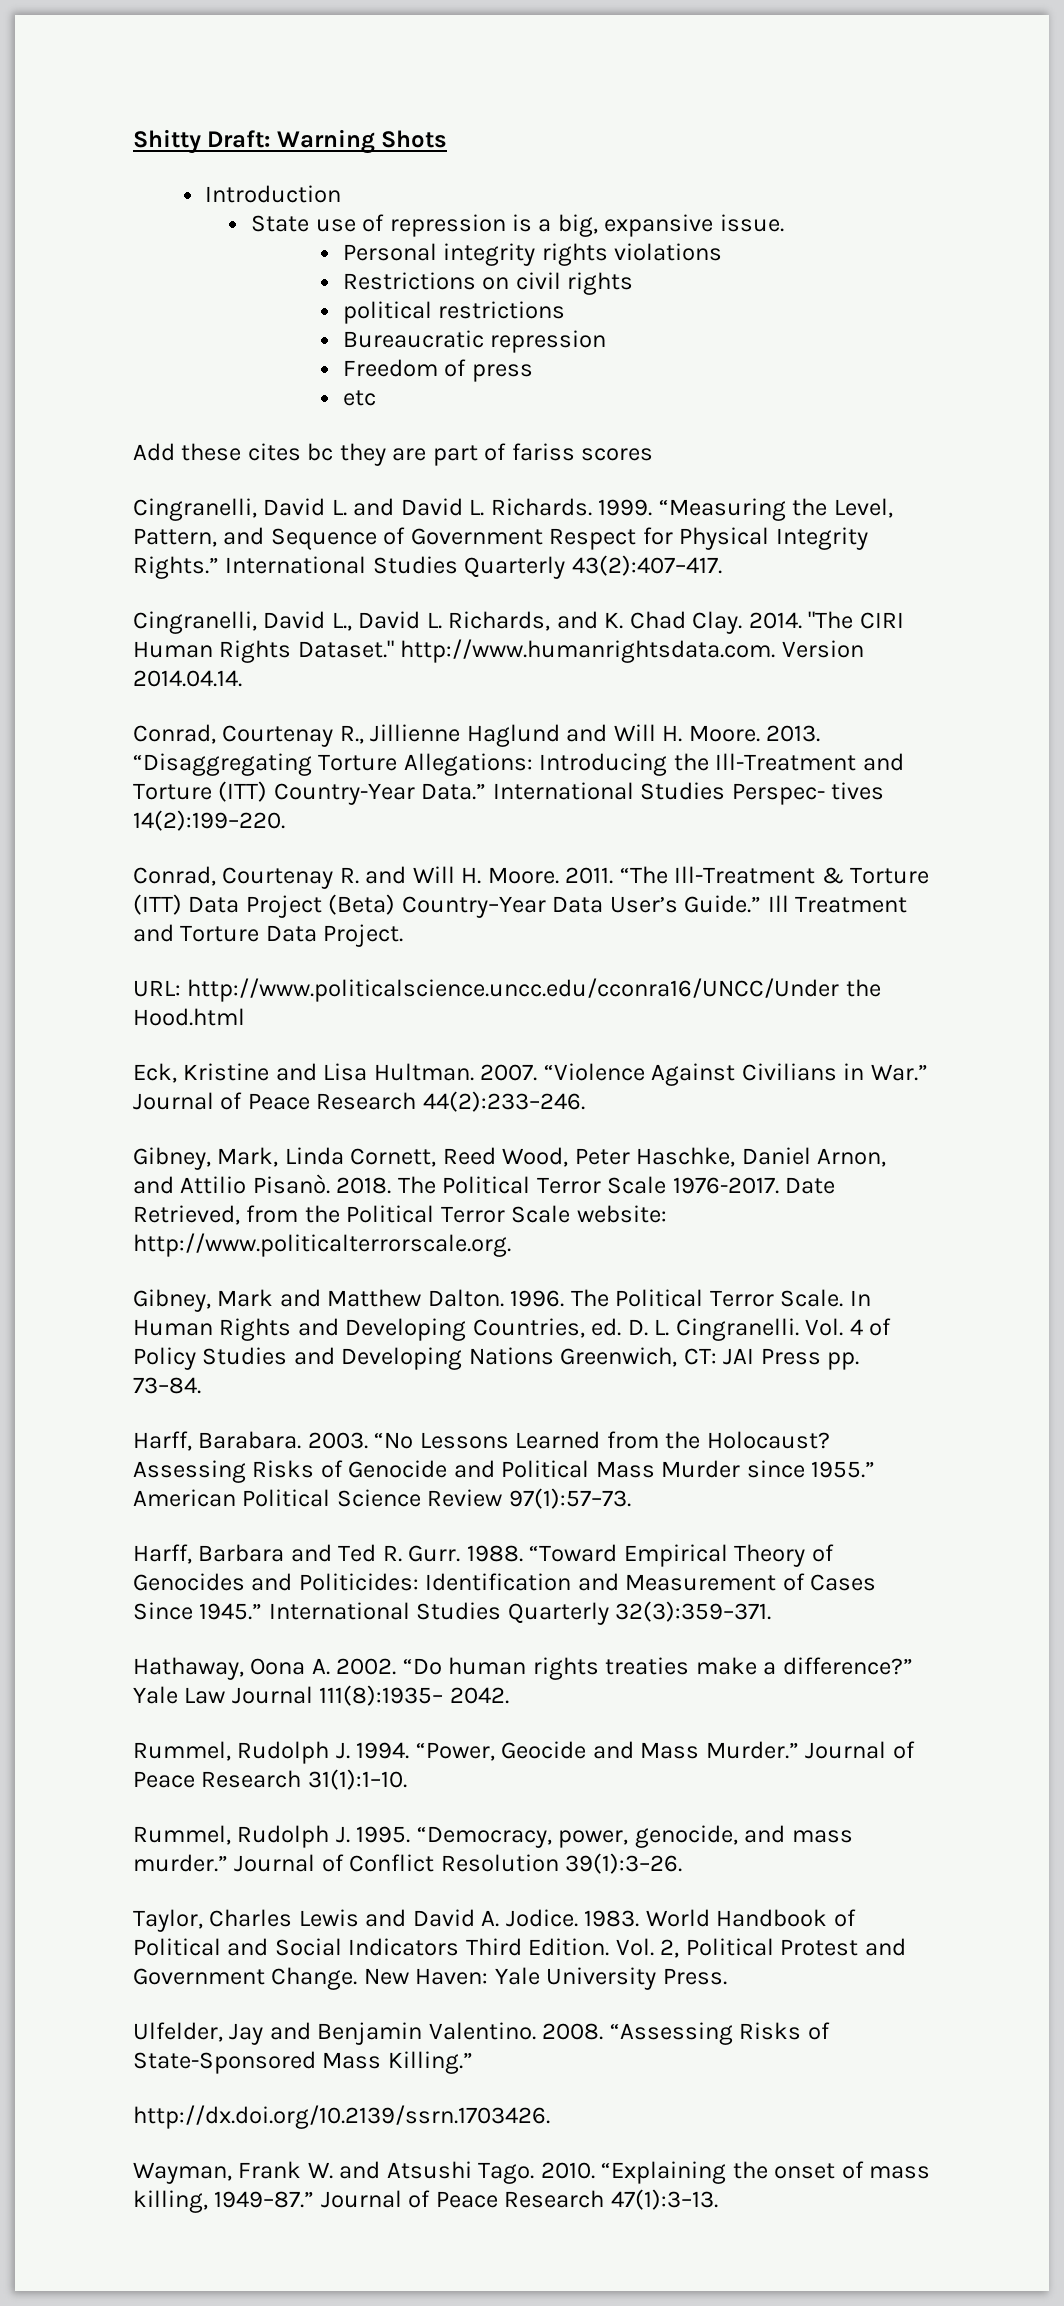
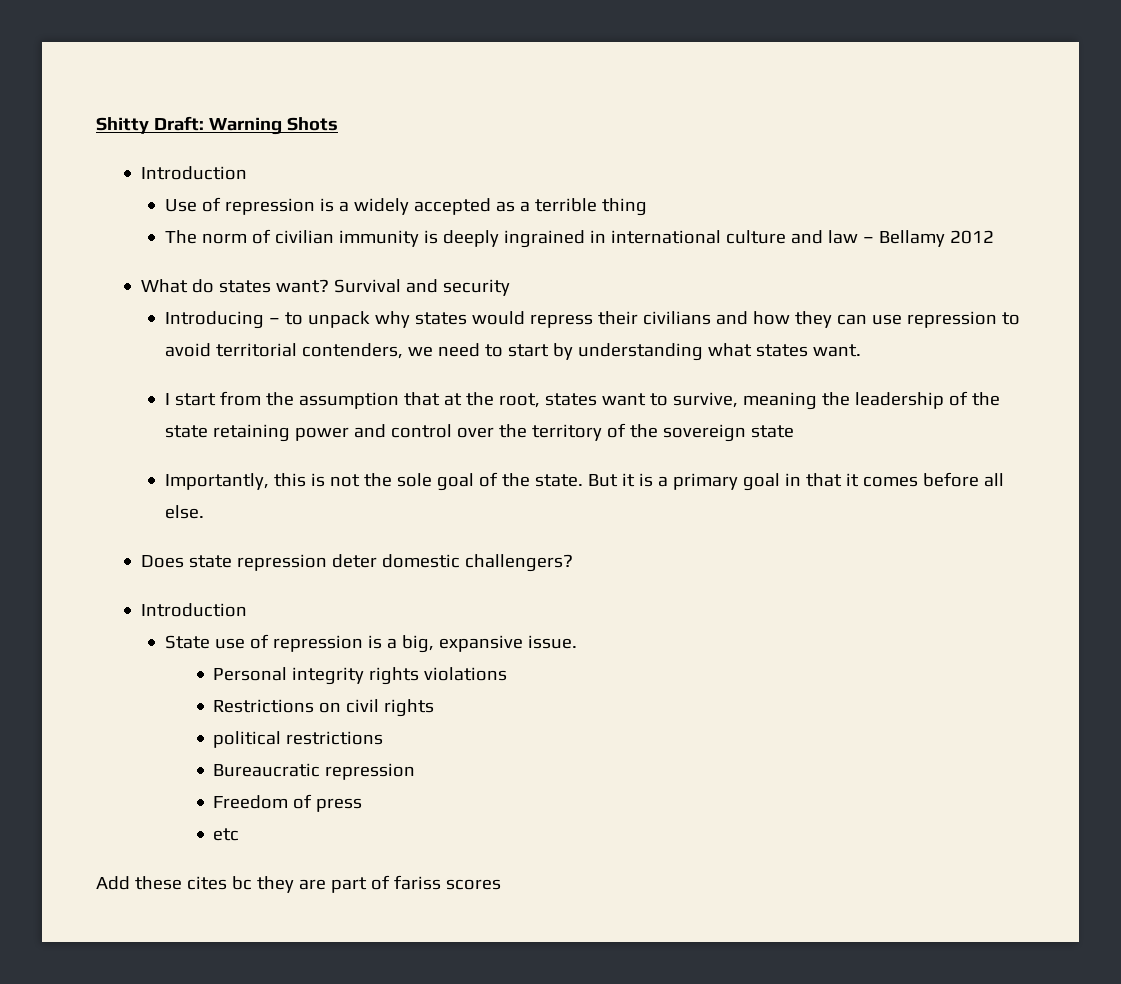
(342, 194) none -> [164,197,647,216] [164,229,994,248] [140,279,510,296] [164,311,1020,329] [164,343,861,361] [164,391,1000,410] [164,423,794,442] [164,472,1004,491] [164,505,204,519] [140,554,573,572] [140,603,247,617] // Use of repression is a widely accepted as a terrible thing // The norm of civilian immunity is deeply ingrained in international culture and law – Bellamy 2012 // What do states want? Survival and security // Introducing – to unpack why states would repress their civilians and how they can use repression to avoid territorial contenders, we need to start by understanding what states want. // I start from the assumption that at the root, states want to survive, meaning the leadership of the state retaining power and control over the territory of the sovereign state // Importantly, this is not the sole goal of the state. But it is a primary goal in that it comes before all else. // Does state repression deter domestic challengers? // Introduction
[133,498,893,521] [133,527,868,550] [133,555,722,579] [133,611,904,634] [133,639,864,663] [133,670,242,687] [133,724,821,747] [133,753,904,776] [133,781,885,805] [133,810,285,831] [133,866,930,889] [133,894,908,918] [133,924,404,947] [133,978,881,1002] [133,1008,245,1026] [133,1063,928,1086] [133,1091,585,1112] [133,1147,887,1170] [133,1174,836,1194] [133,1205,667,1225] [133,1233,511,1257] [133,1289,871,1312] [133,1318,892,1341] [133,1347,860,1370] [133,1377,201,1394] [133,1431,830,1451] [133,1460,876,1483] [133,1488,631,1509] [133,1544,834,1567] [133,1573,877,1591] [133,1601,772,1625] [133,1657,913,1680] [133,1685,509,1706] [133,1741,915,1764] [133,1769,407,1790] [133,1825,853,1848] [133,1853,683,1874] [133,1909,856,1932] [133,1938,906,1958] [133,1967,727,1990] [133,2022,830,2045] [133,2051,473,2074] [133,2105,550,2129] [133,2161,931,2184] [133,2189,718,2213] // Cingranelli, David L. and David L. Richards. 1999. “Measuring the Level, Pattern, and Sequence of Government Respect for Physical Integrity Rights.” International Studies Quarterly 43(2):407–417. // Cingranelli, David L., David L. Richards, and K. Chad Clay. 2014. "The CIRI Human Rights Dataset." http://www.humanrightsdata.com. Version 2014.04.14. // Conrad, Courtenay R., Jillienne Haglund and Will H. Moore. 2013. “Disaggregating Torture Allegations: Introducing the Ill-Treatment and Torture (ITT) Country-Year Data.” International Studies Perspec- tives 14(2):199–220. // Conrad, Courtenay R. and Will H. Moore. 2011. “The Ill-Treatment & Torture (ITT) Data Project (Beta) Country–Year Data User’s Guide.” Ill Treatment and Torture Data Project. // URL: http://www.politicalscience.uncc.edu/cconra16/UNCC/Under the Hood.html // Eck, Kristine and Lisa Hultman. 2007. “Violence Against Civilians in War.” Journal of Peace Research 44(2):233–246. // Gibney, Mark, Linda Cornett, Reed Wood, Peter Haschke, Daniel Arnon, and Attilio Pisanò. 2018. The Political Terror Scale 1976-2017. Date Retrieved, from the Political Terror Scale website: http://www.politicalterrorscale.org. // Gibney, Mark and Matthew Dalton. 1996. The Political Terror Scale. In Human Rights and Developing Countries, ed. D. L. Cingranelli. Vol. 4 of Policy Studies and Developing Nations Greenwich, CT: JAI Press pp. 73–84. // Harff, Barabara. 2003. “No Lessons Learned from the Holocaust? Assessing Risks of Genocide and Political Mass Murder since 1955.” American Political Science Review 97(1):57–73. // Harff, Barbara and Ted R. Gurr. 1988. “Toward Empirical Theory of Genocides and Politicides: Identification and Measurement of Cases Since 1945.” International Studies Quarterly 32(3):359–371. // Hathaway, Oona A. 2002. “Do human rights treaties make a difference?” Yale Law Journal 111(8):1935– 2042. // Rummel, Rudolph J. 1994. “Power, Geocide and Mass Murder.” Journal of Peace Research 31(1):1–10. // Rummel, Rudolph J. 1995. “Democracy, power, genocide, and mass murder.” Journal of Conflict Resolution 39(1):3–26. // Taylor, Charles Lewis and David A. Jodice. 1983. World Handbook of Political and Social Indicators Third Edition. Vol. 2, Political Protest and Government Change. New Haven: Yale University Press. // Ulfelder, Jay and Benjamin Valentino. 2008. “Assessing Risks of State-Sponsored Mass Killing.” // http://dx.doi.org/10.2139/ssrn.1703426. // Wayman, Frank W. and Atsushi Tago. 2010. “Explaining the onset of mass killing, 1949–87.” Journal of Peace Research 47(1):3–13. -> (501, 884) none

